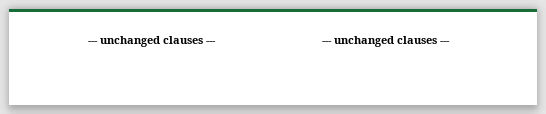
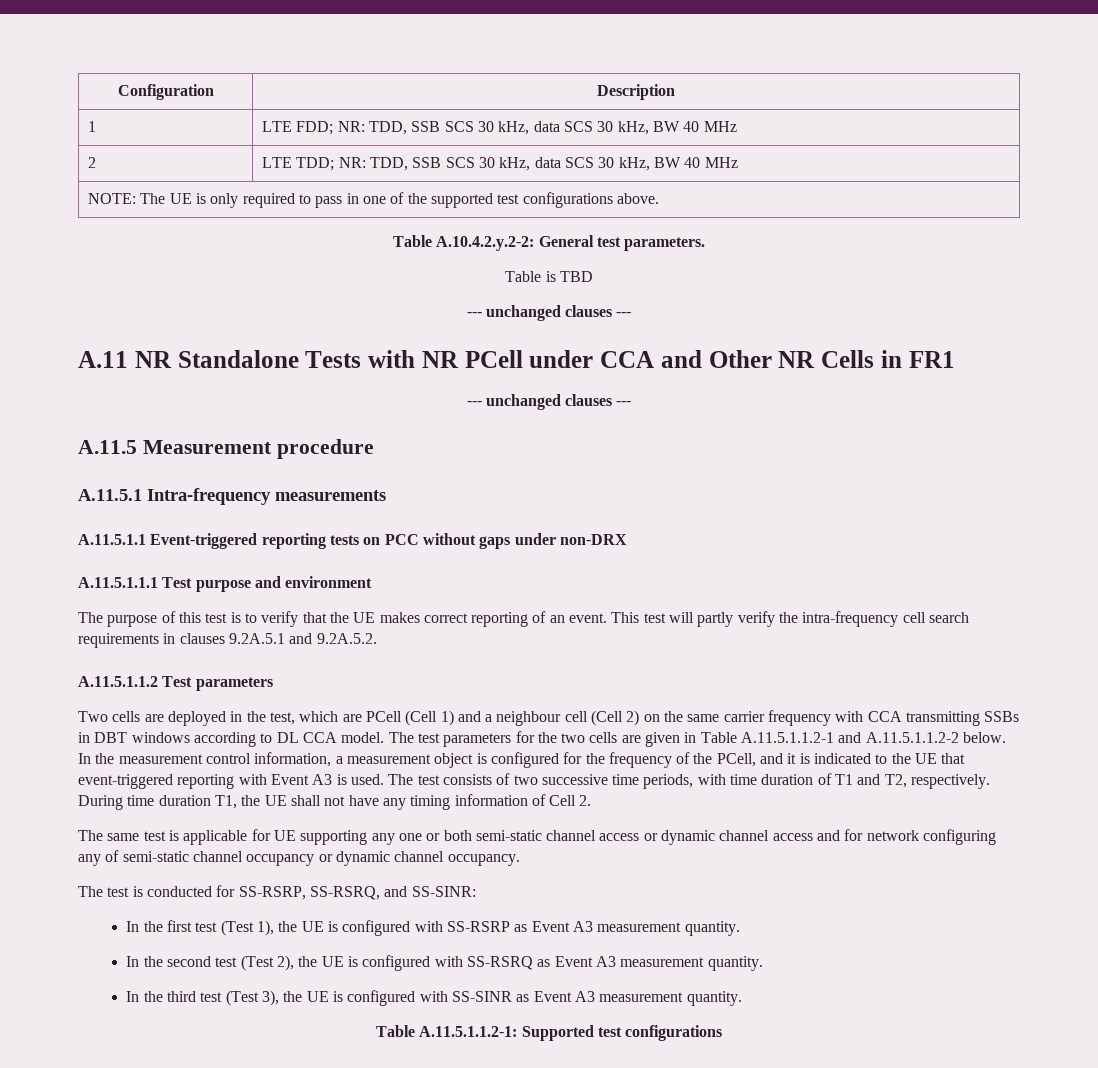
[87,36,216,47] [321,36,450,47] --- unchanged clauses --- // --- unchanged clauses --- -> [117,84,214,100] [597,84,675,100] [88,121,97,132] [262,121,737,135] [88,157,97,168] [262,157,738,171] [88,192,659,208] [392,235,706,251] [505,271,593,282] [466,305,632,321] [78,350,955,368] [466,394,632,410] [78,439,374,459] [78,488,386,505] [78,533,627,549] [78,576,373,592] [78,611,970,627] [78,633,377,648] [78,676,273,691] [78,710,1020,726] [78,731,1007,747] [78,752,966,768] [78,773,991,789] [78,794,592,810] [78,829,997,845] [78,850,520,866] [78,885,476,900] [126,920,740,936] [126,955,763,971] [126,990,742,1006] [375,1025,723,1041] Configuration | Description // 1 | LTE FDD; NR: TDD, SSB SCS 30 kHz, data SCS 30 kHz, BW 40 MHz // 2 | LTE TDD; NR: TDD, SSB SCS 30 kHz, data SCS 30 kHz, BW 40 MHz // NOTE: The UE is only required to pass in one of the supported test configurations above. // Table A.10.4.2.y.2-2: General test parameters. // Table is TBD // --- unchanged clauses --- // A.11 NR Standalone Tests with NR PCell under CCA and Other NR Cells in FR1 // --- unchanged clauses --- // A.11.5 Measurement procedure // A.11.5.1 Intra-frequency measurements // A.11.5.1.1 Event-triggered reporting tests on PCC without gaps under non-DRX // A.11.5.1.1.1 Test purpose and environment // The purpose of this test is to verify that the UE makes correct reporting of an event. This test will partly verify the intra-frequency cell search requirements in clauses 9.2A.5.1 and 9.2A.5.2. // A.11.5.1.1.2 Test parameters // Two cells are deployed in the test, which are PCell (Cell 1) and a neighbour cell (Cell 2) on the same carrier frequency with CCA transmitting SSBs in DBT windows according to DL CCA model. The test parameters for the two cells are given in Table A.11.5.1.1.2-1 and A.11.5.1.1.2-2 below. In the measurement control information, a measurement object is configured for the frequency of the PCell, and it is indicated to the UE that event-triggered reporting with Event A3 is used. The test consists of two successive time periods, with time duration of T1 and T2, respectively. During time duration T1, the UE shall not have any timing information of Cell 2. // The same test is applicable for UE supporting any one or both semi-static channel access or dynamic channel access and for network configuring any of semi-static channel occupancy or dynamic channel occupancy. // The test is conducted for SS-RSRP, SS-RSRQ, and SS-SINR: // In the first test (Test 1), the UE is configured with SS-RSRP as Event A3 measurement quantity. // In the second test (Test 2), the UE is configured with SS-RSRQ as Event A3 measurement quantity. // In the third test (Test 3), the UE is configured with SS-SINR as Event A3 measurement quantity. // Table A.11.5.1.1.2-1: Supported test configurations

